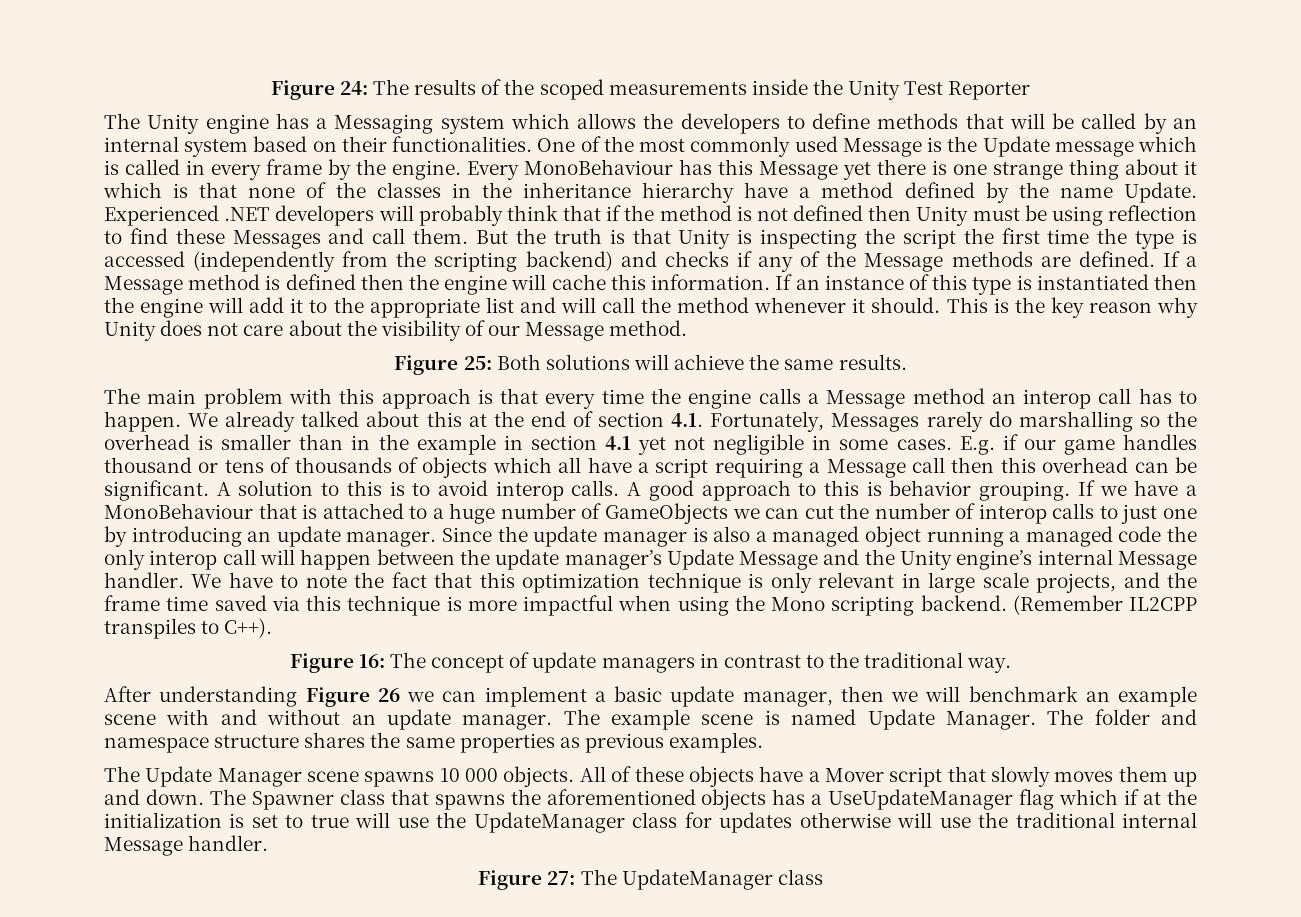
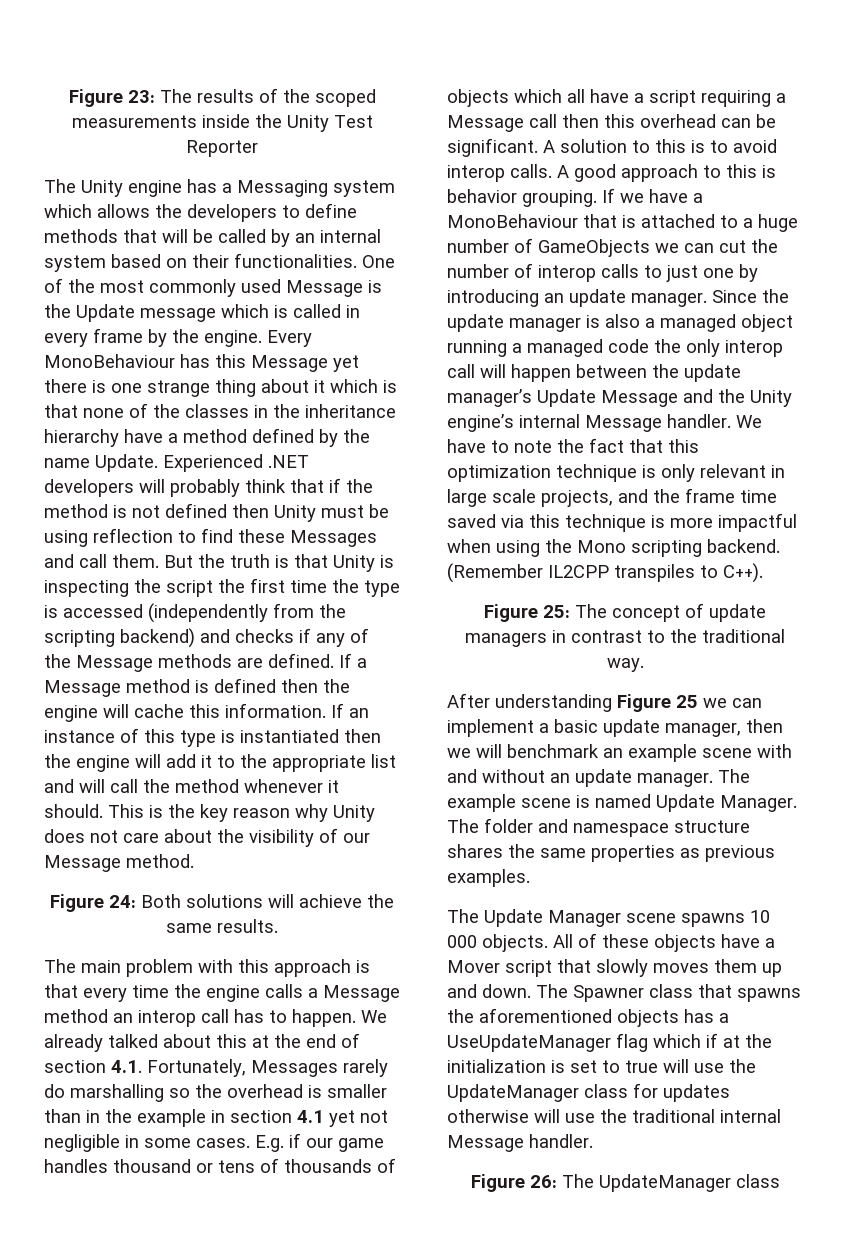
[270,80,368,100] Figure 24: -> [68,89,155,107] Figure 23:
[463,356,492,370] 25: -> [109,895,136,908] 24:
[358,654,385,668] 16: -> [543,605,570,618] 25:
[377,688,400,702] 26 -> [676,695,698,708] 25
[547,871,576,885] 27: -> [529,1175,557,1188] 26:

